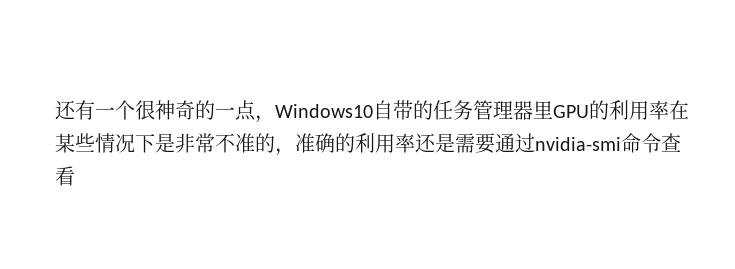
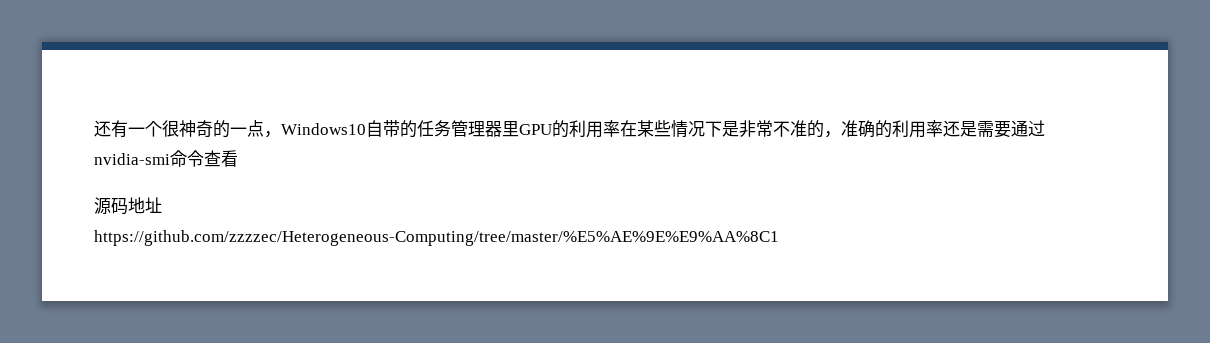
(75, 176) none -> [94,197,162,215] [94,230,779,246] // 源码地址 // https://github.com/zzzzec/Heterogeneous-Computing/tree/master/%E5%AE%9E%E9%AA%8C1

